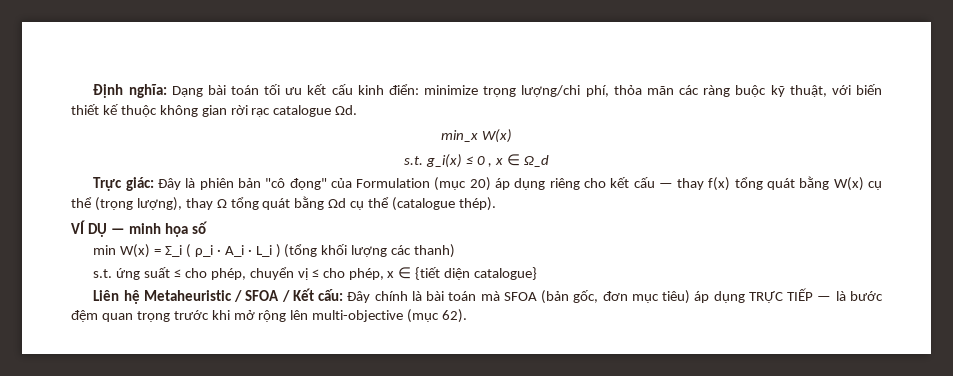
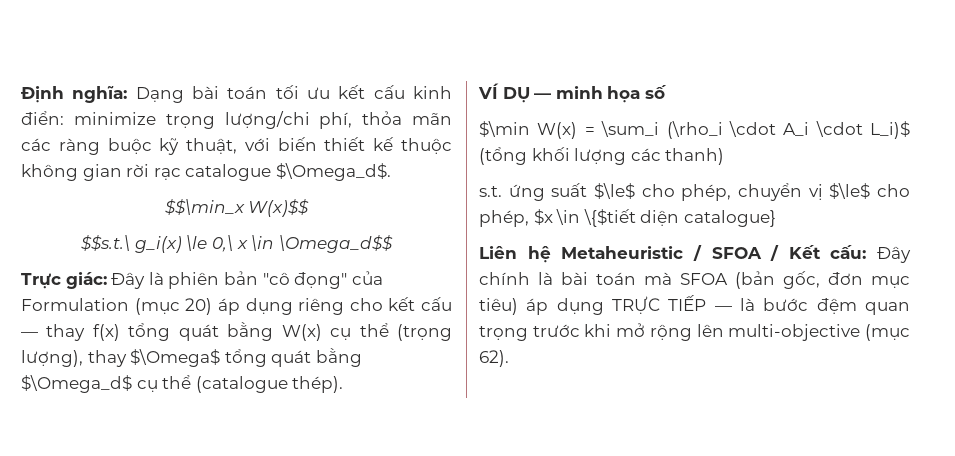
[335,105,358,115] [441,129,512,143] [403,154,550,168] Ωd. // min_x W(x) // s.t. g_i(x) ≤ 0 , x ∈ Ω_d -> [275,163,391,181] [164,199,310,217] [81,235,393,253] $\Omega_d$. // $$\min_x W(x)$$ // $$s.t.\ g_i(x) \le 0,\ x \in \Omega_d$$
[216,196,347,210] Ω tổng quát bằng Ωd -> [130,348,362,367] [21,375,132,393] $\Omega$ tổng quát bằng $\Omega_d$
[93,245,117,255] min -> [479,121,530,137] $\min
[165,244,281,258] Σ_i ( ρ_i · A_i · L_i ) -> [601,121,910,139] \sum_i (\rho_i \cdot A_i \cdot L_i)$
[174,269,182,278] ≤ -> [594,183,635,199] $\le$
[311,267,441,280] ≤ cho phép, x ∈ {tiết -> [829,183,910,199] [479,209,636,227] $\le$ cho phép, $x \in \{$tiết

